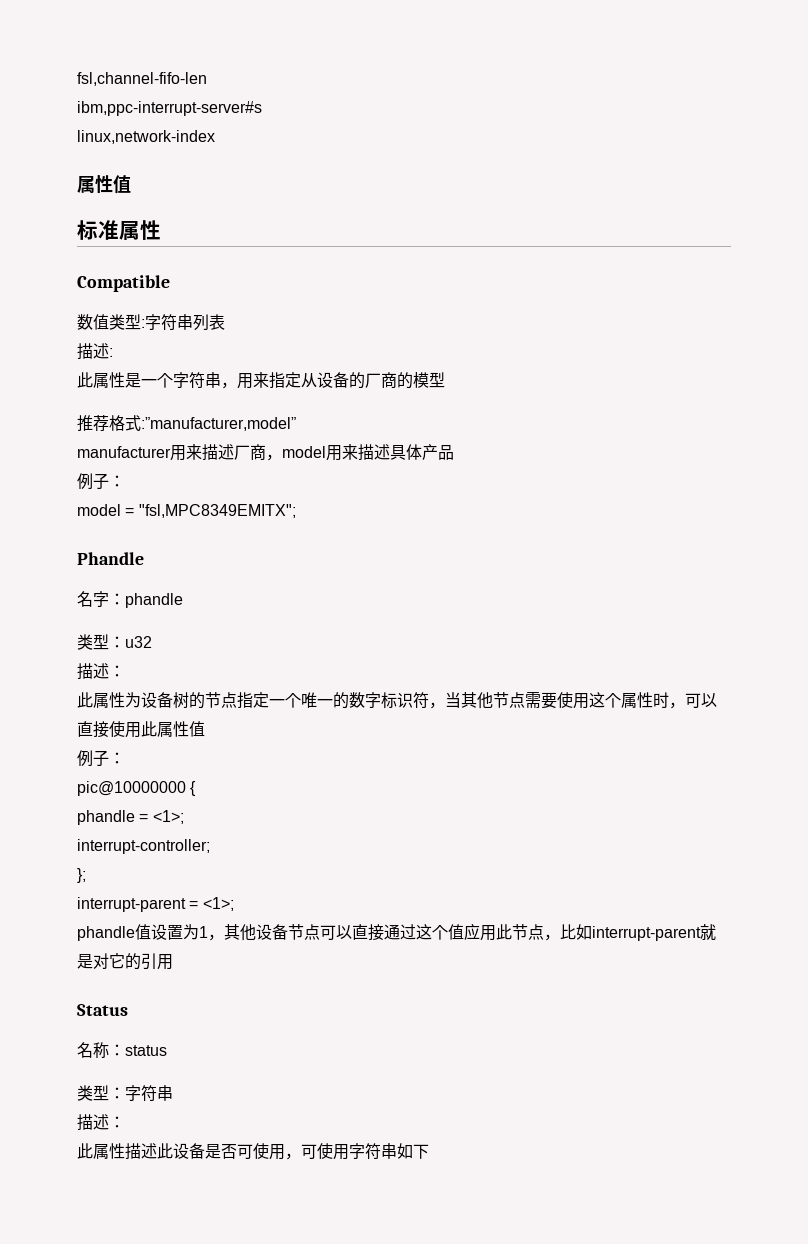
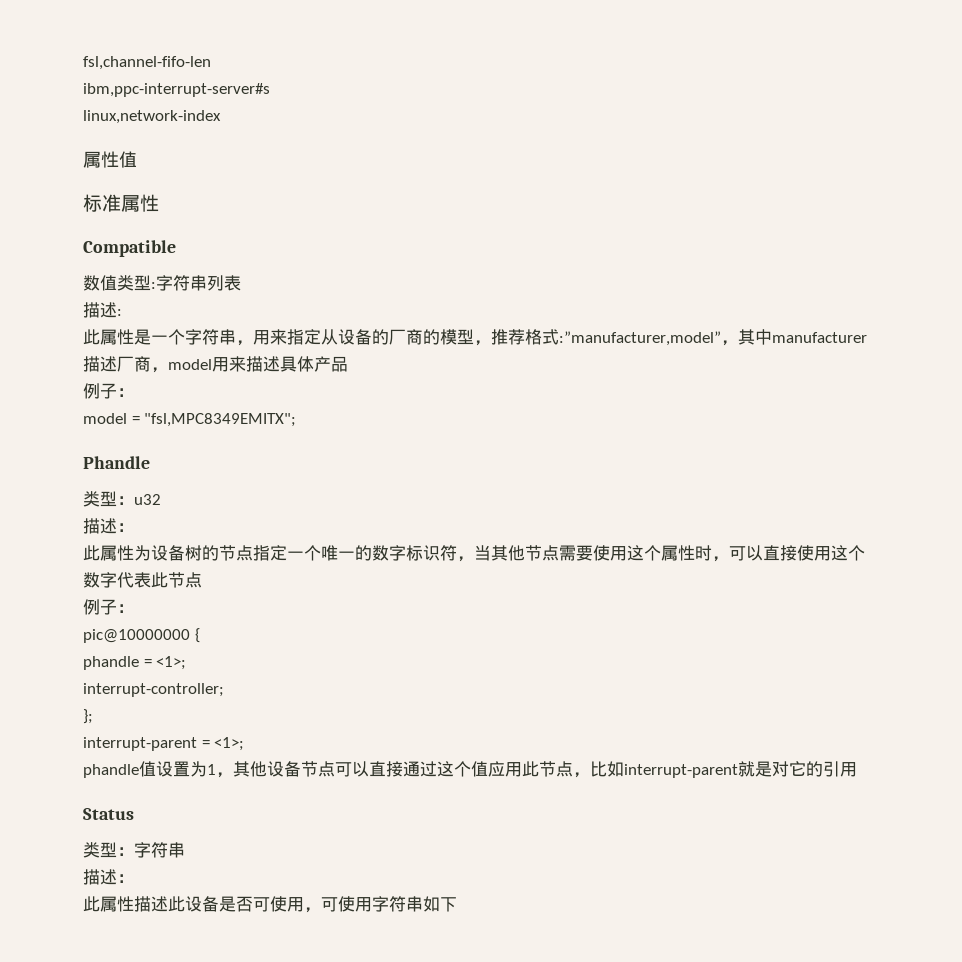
(445, 380) // -> [474,340,491,346] ，
[77,444,202,461] // manufacturer用来 -> [721,329,867,346] ，其中manufacturer
[77,591,183,608] // 名字：phandle -> (150, 462) none
[141,721,205,737] 此属性值 -> [831,545,865,561] [83,572,202,588] 这个数字代表此节点
[77,1042,167,1058] // 名称：status -> (134, 814) none

